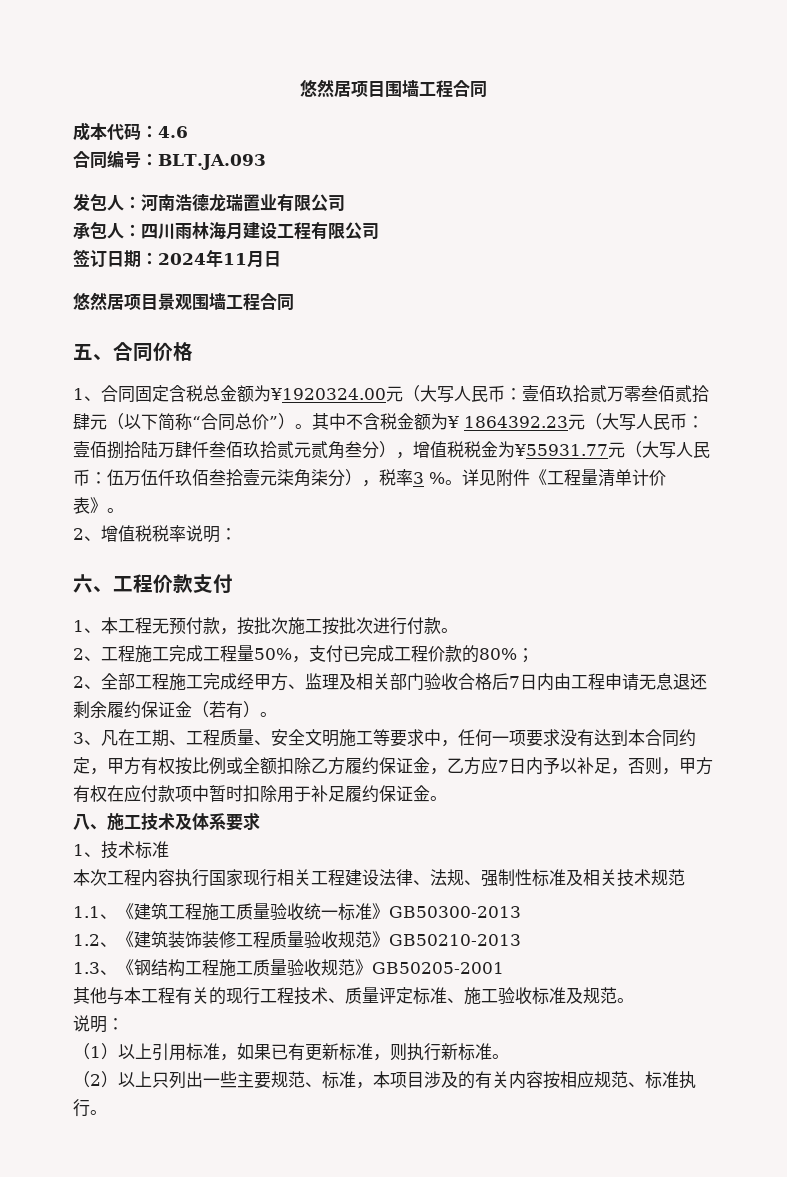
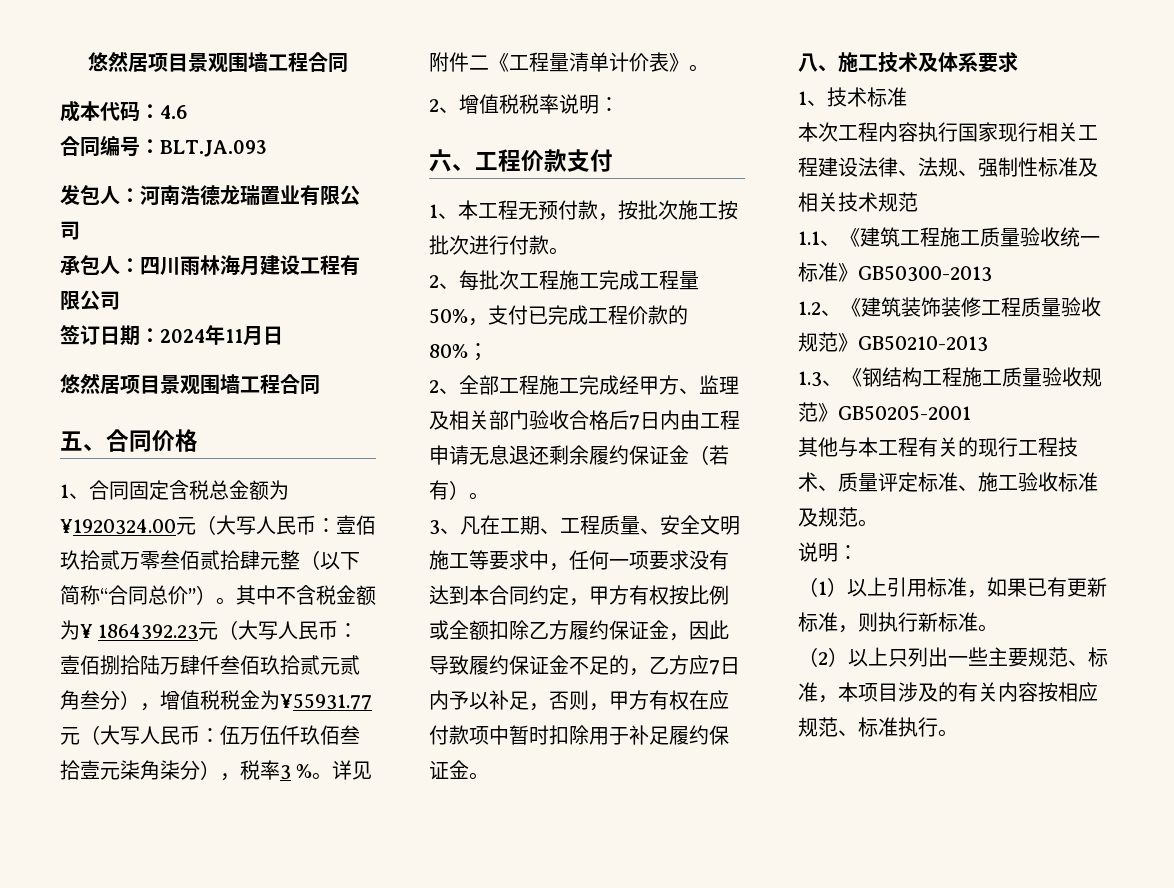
[300,79,385,97] 悠然居项目 -> [88,51,228,73] 悠然居项目景观
(107, 422) none -> [280,550,300,570] 整
(530, 477) none -> [469,55,489,70] 二
(101, 658) none -> [459,270,519,291] 每批次
(447, 771) none -> [689,620,729,640] [429,655,649,676] 因此导致履约保证金不足的，

